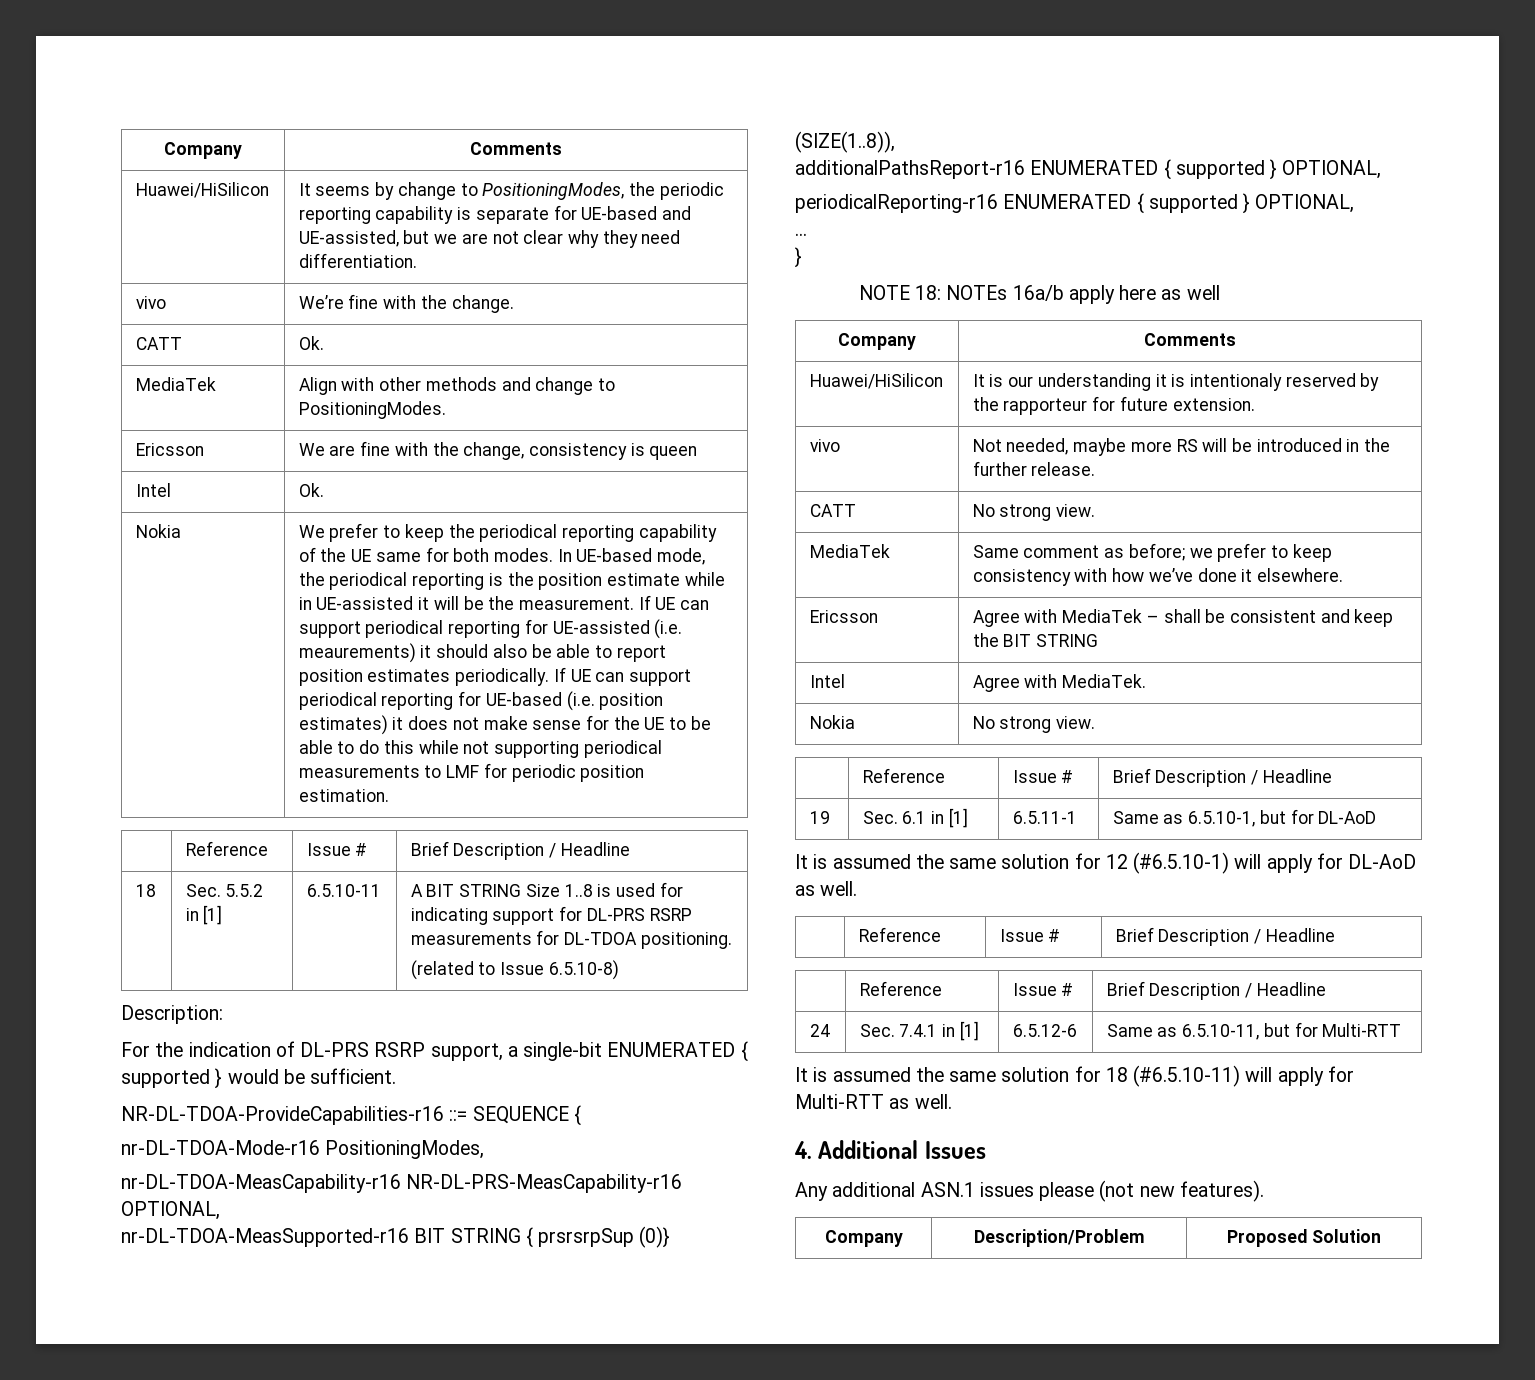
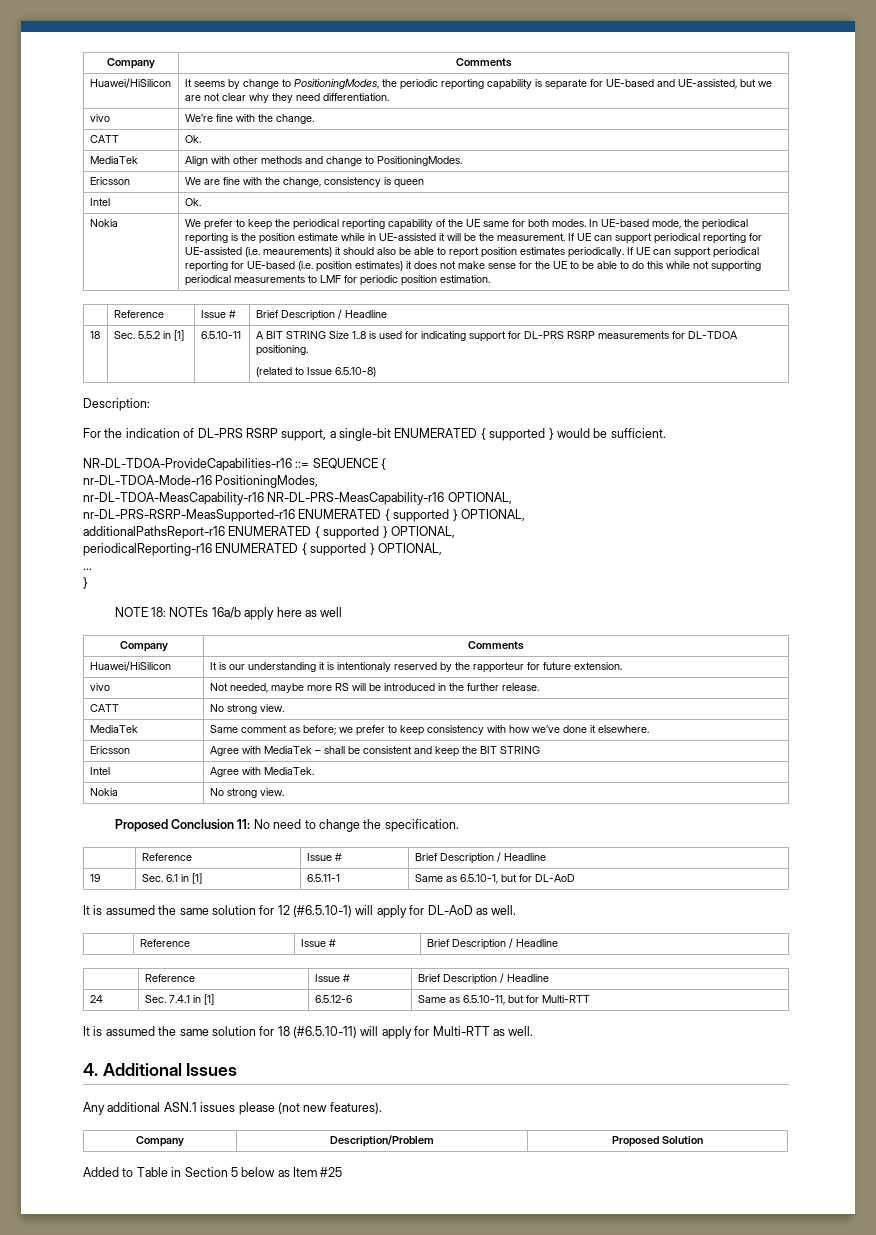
[121,1226,671,1248] [795,131,895,153] nr-DL-TDOA-MeasSupported-r16 BIT STRING { prsrsrpSup (0)} (SIZE(1..8)), -> [83,509,525,522] nr-DL-PRS-RSRP-MeasSupported-r16 ENUMERATED { supported } OPTIONAL,
(1096, 722) none -> [114,819,459,832] // Proposed Conclusion 11: No need to change the specification.
(1381, 1236) none -> [83,1167,343,1177] // Added to Table in Section 5 below as Item #25

